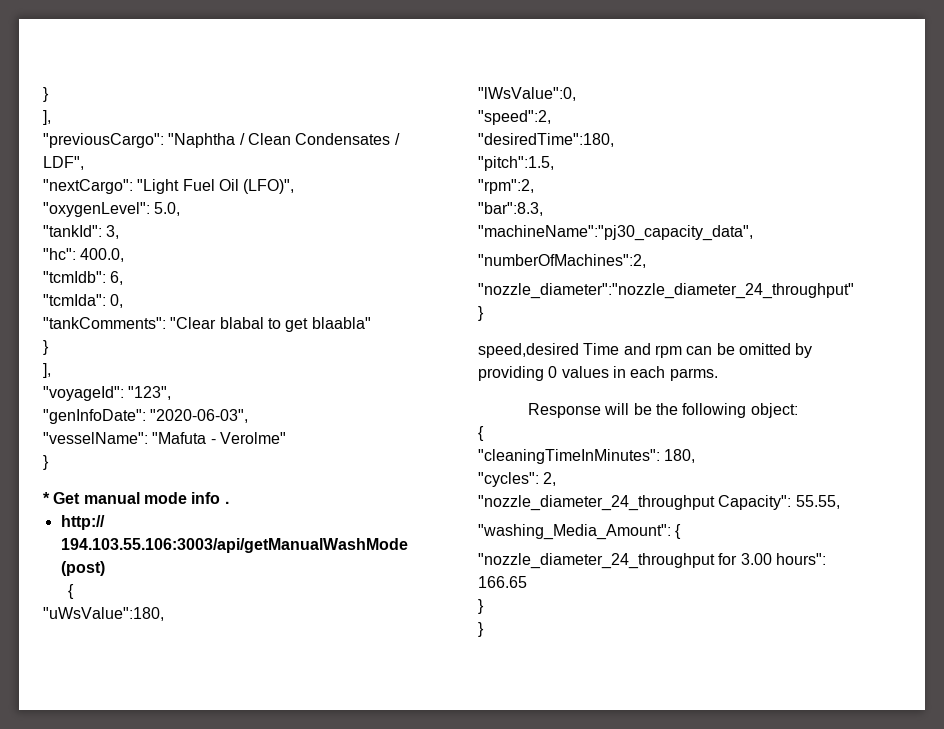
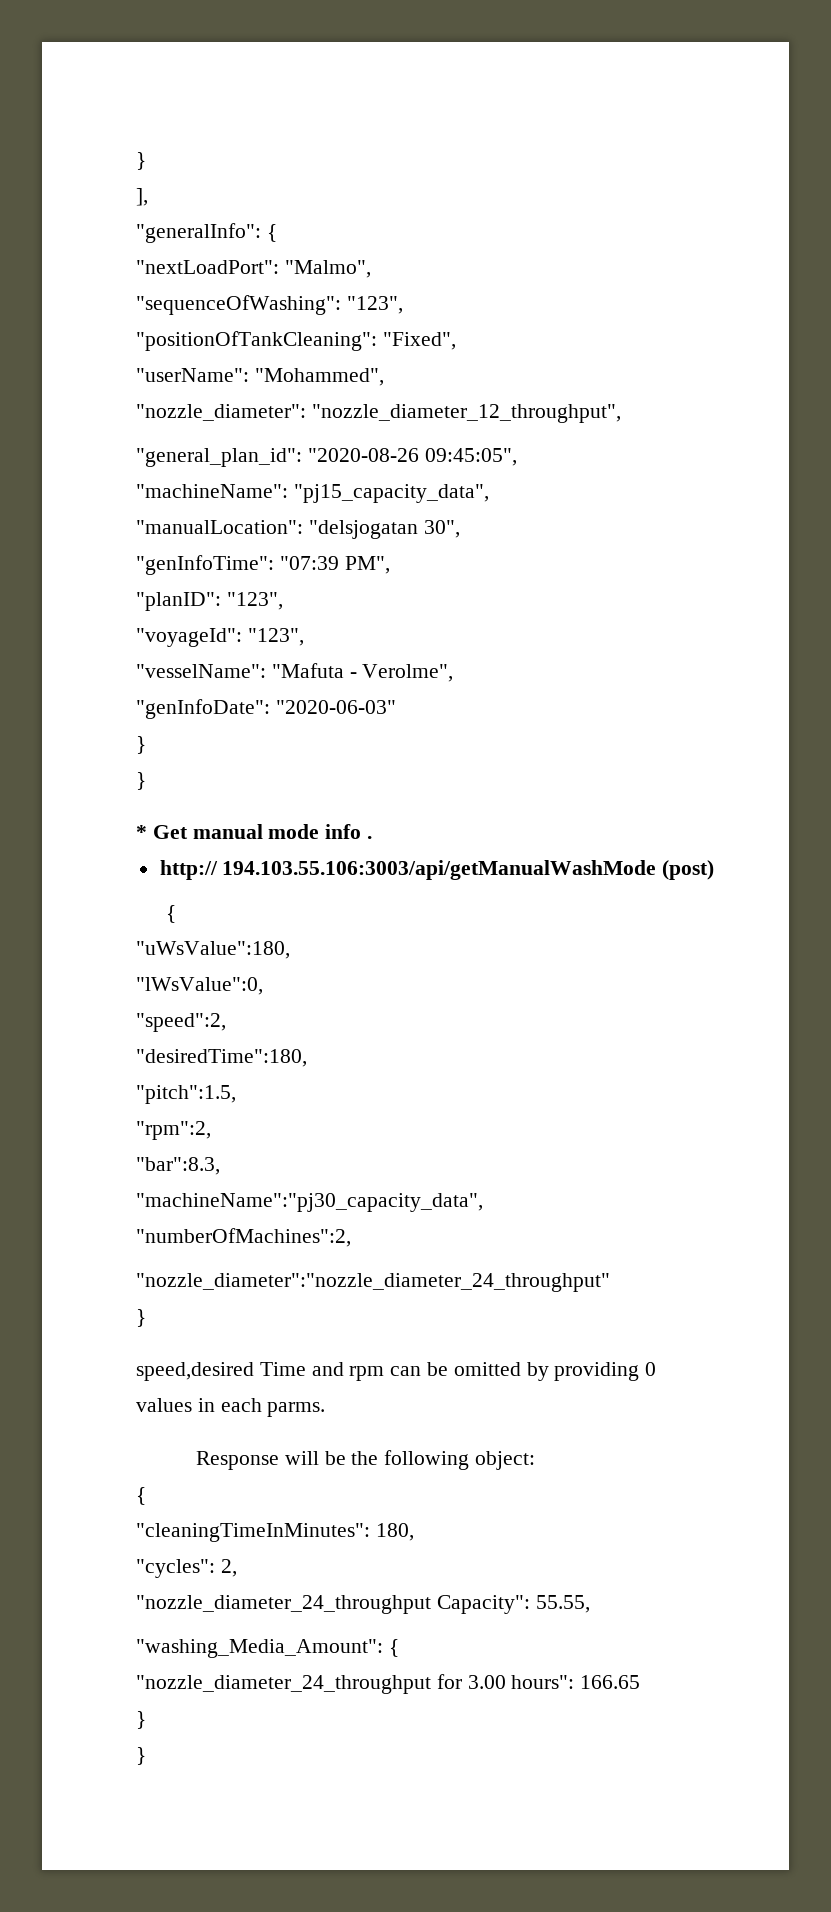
[43,87,49,102] [43,110,51,125] [43,133,400,148] [43,156,84,170] [43,179,295,194] [43,202,181,217] [43,225,120,239] [43,248,125,262] [43,271,124,285] [43,294,124,308] [43,317,371,332] [43,340,49,355] [43,363,51,378] } // ], // "previousCargo": "Naphtha / Clean Condensates / LDF", // "nextCargo": "Light Fuel Oil (LFO)", // "oxygenLevel": 5.0, // "tankId": 3, // "hc": 400.0, // "tcmIdb": 6, // "tcmIda": 0, // "tankComments": "Clear blabal to get blaabla" // } // ], -> [136,152,146,170] [136,188,148,206] [136,223,277,243] [136,260,371,278] [136,295,403,315] [136,331,456,351] [136,368,384,386] [136,404,621,423] [136,448,517,467] [136,484,489,503] [136,520,460,539] [136,555,390,575] [136,592,283,611] } // ], // "generalInfo": { // "nextLoadPort": "Malmo", // "sequenceOfWashing": "123", // "positionOfTankCleaning": "Fixed", // "userName": "Mohammed", // "nozzle_diameter": "nozzle_diameter_12_throughput", // "general_plan_id": "2020-08-26 09:45:05", // "machineName": "pj15_capacity_data", // "manualLocation": "delsjogatan 30", // "genInfoTime": "07:39 PM", // "planID": "123",
[43,409,249,424] // "genInfoDate": "2020-06-03", -> (304, 637) none
[219,432,286,444] Verolme" -> [362,664,454,682] [136,699,396,719] [136,736,146,754] Verolme", // "genInfoDate": "2020-06-03" // }

